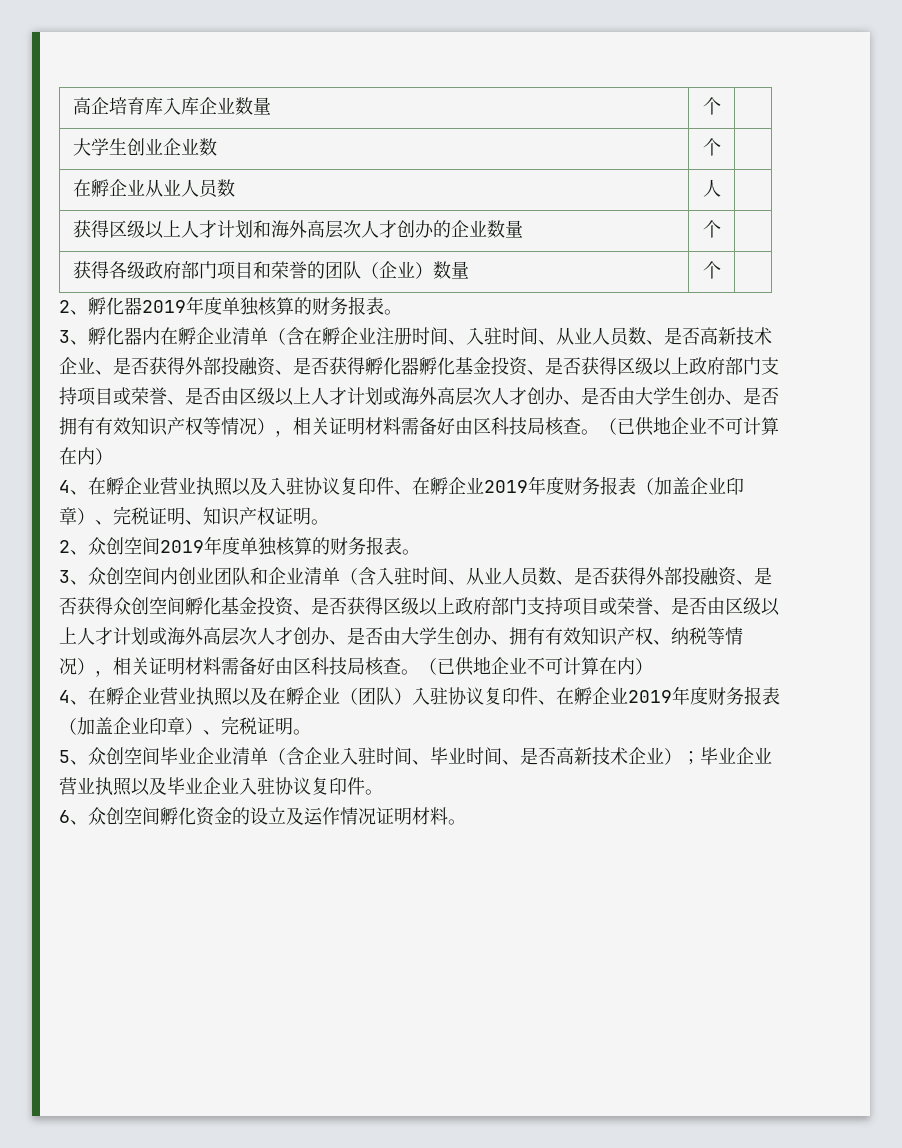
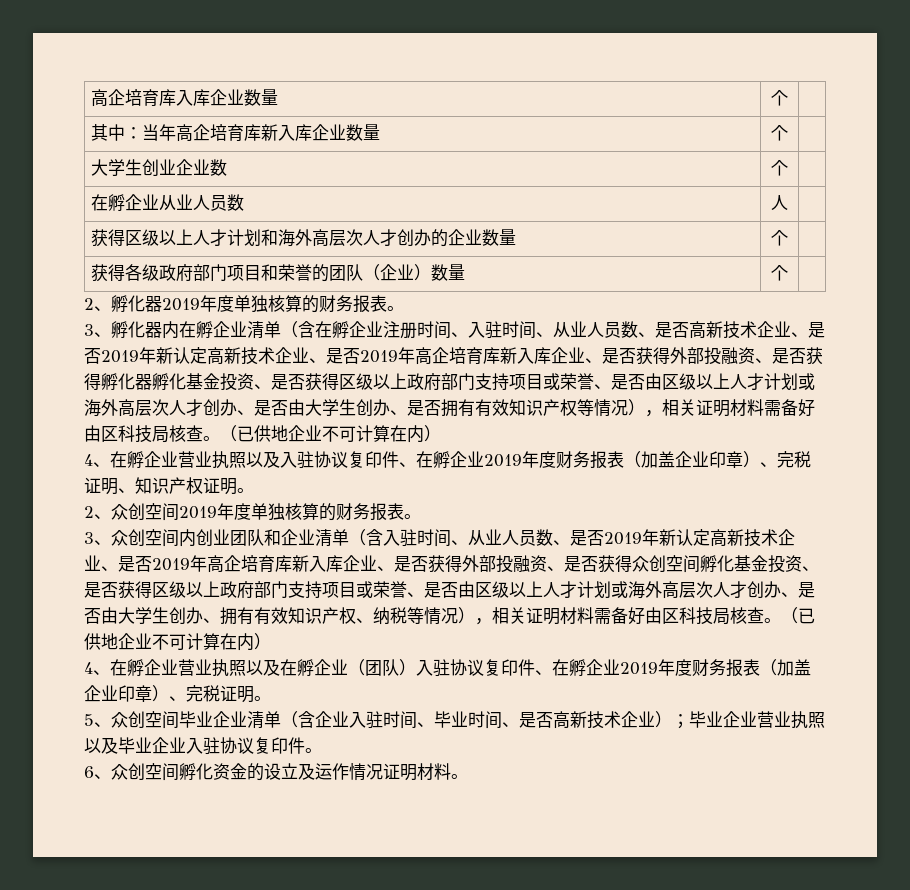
(721, 106) none -> [91,124,381,142] [771,125,788,141] // 其中：当年高企培育库新入库企业数量 | 个 |
(149, 366) none -> [101,347,636,365] 2019年新认定高新技术企业、是否2019年高企培育库新入库企业、是否
(610, 576) none -> [604,529,795,547] [84,555,428,573] 2019年新认定高新技术企业、是否2019年高企培育库新入库企业、是否

